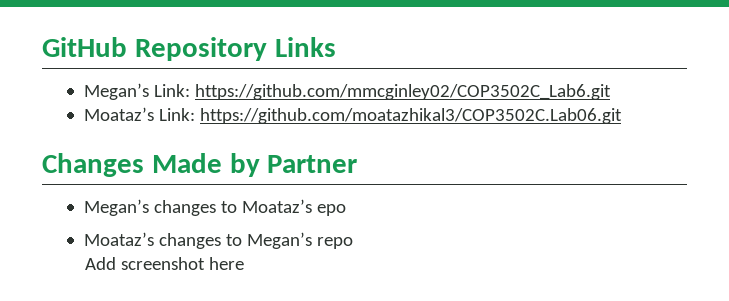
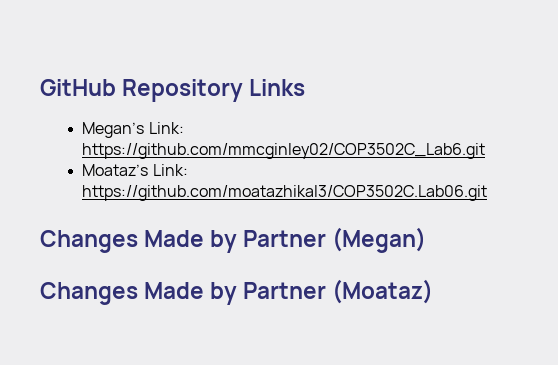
[83,199,346,216] [83,232,353,249] [84,257,244,270] // Megan’s changes to Moataz’s epo // Moataz’s changes to Megan’s repo // Add screenshot here -> [332,227,427,253] [40,279,434,305] (Megan) // Changes Made by Partner (Moataz)

